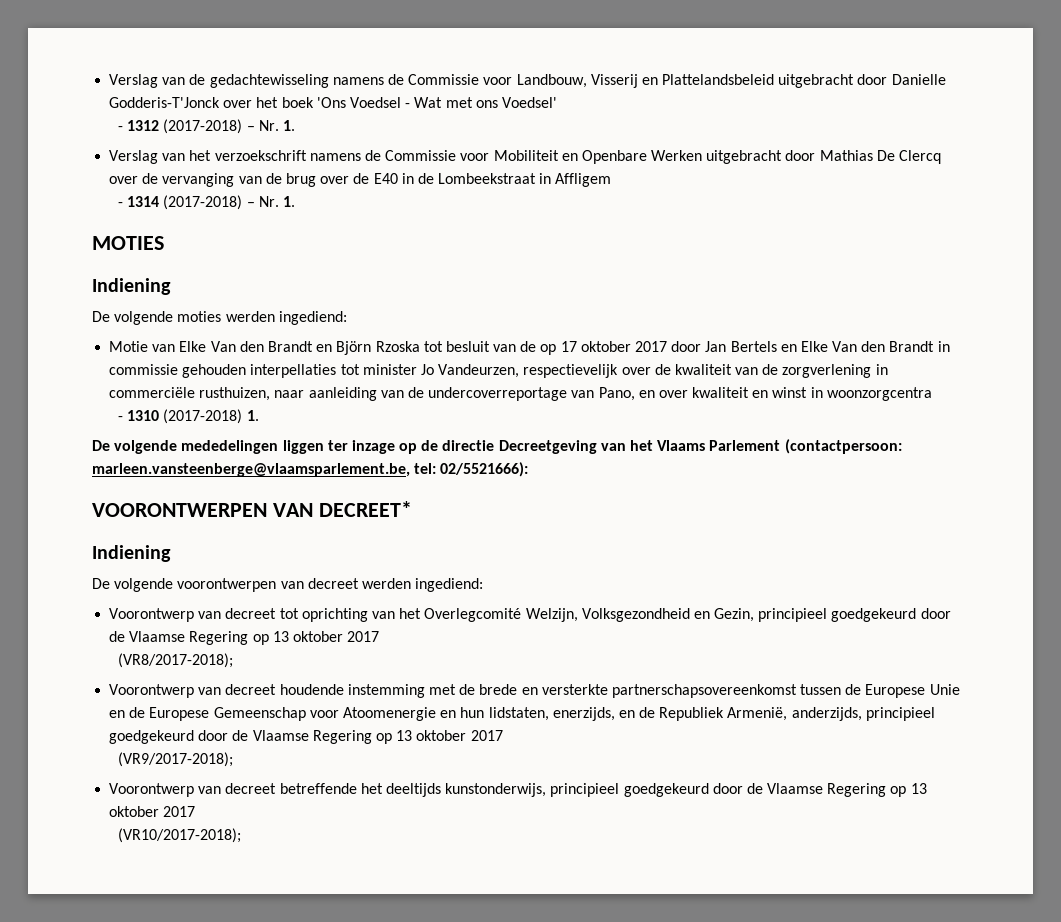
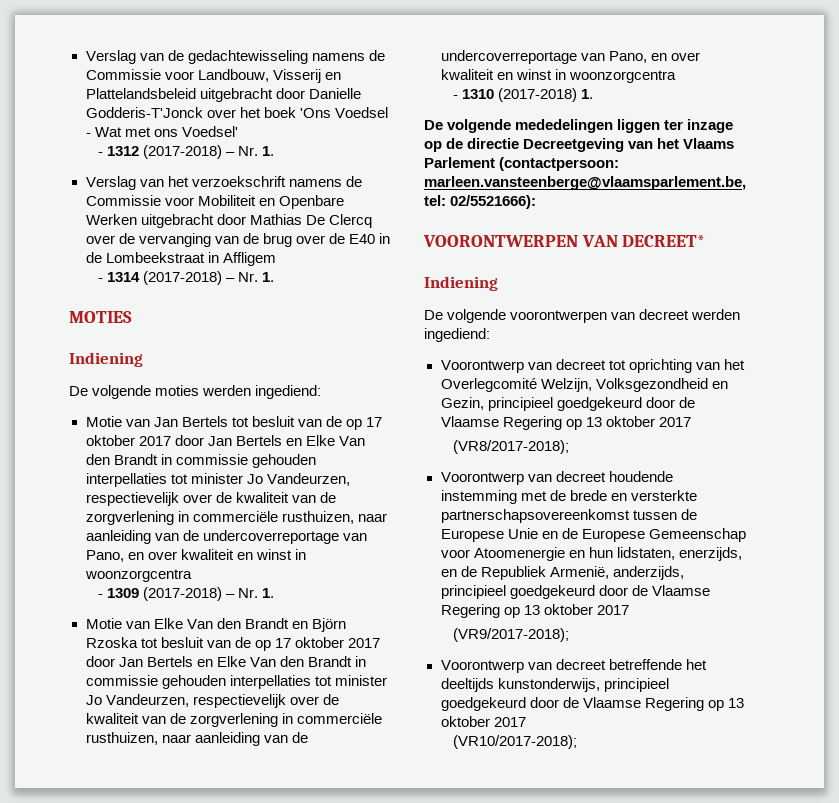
(347, 318) none -> [85,416,382,430] [85,435,365,446] [85,454,316,468] [85,473,350,487] [85,492,336,506] [85,511,387,525] [85,530,367,544] [85,549,306,562] [84,569,192,582] [97,587,275,601] // Motie van Jan Bertels tot besluit van de op 17 oktober 2017 door Jan Bertels en Elke Van den Brandt in commissie gehouden interpellaties tot minister Jo Vandeurzen, respectievelijk over de kwaliteit van de zorgverlening in commerciële rusthuizen, naar aanleiding van de undercoverreportage van Pano, en over kwaliteit en winst in woonzorgcentra // - 1309 (2017-2018) – Nr. 1.

